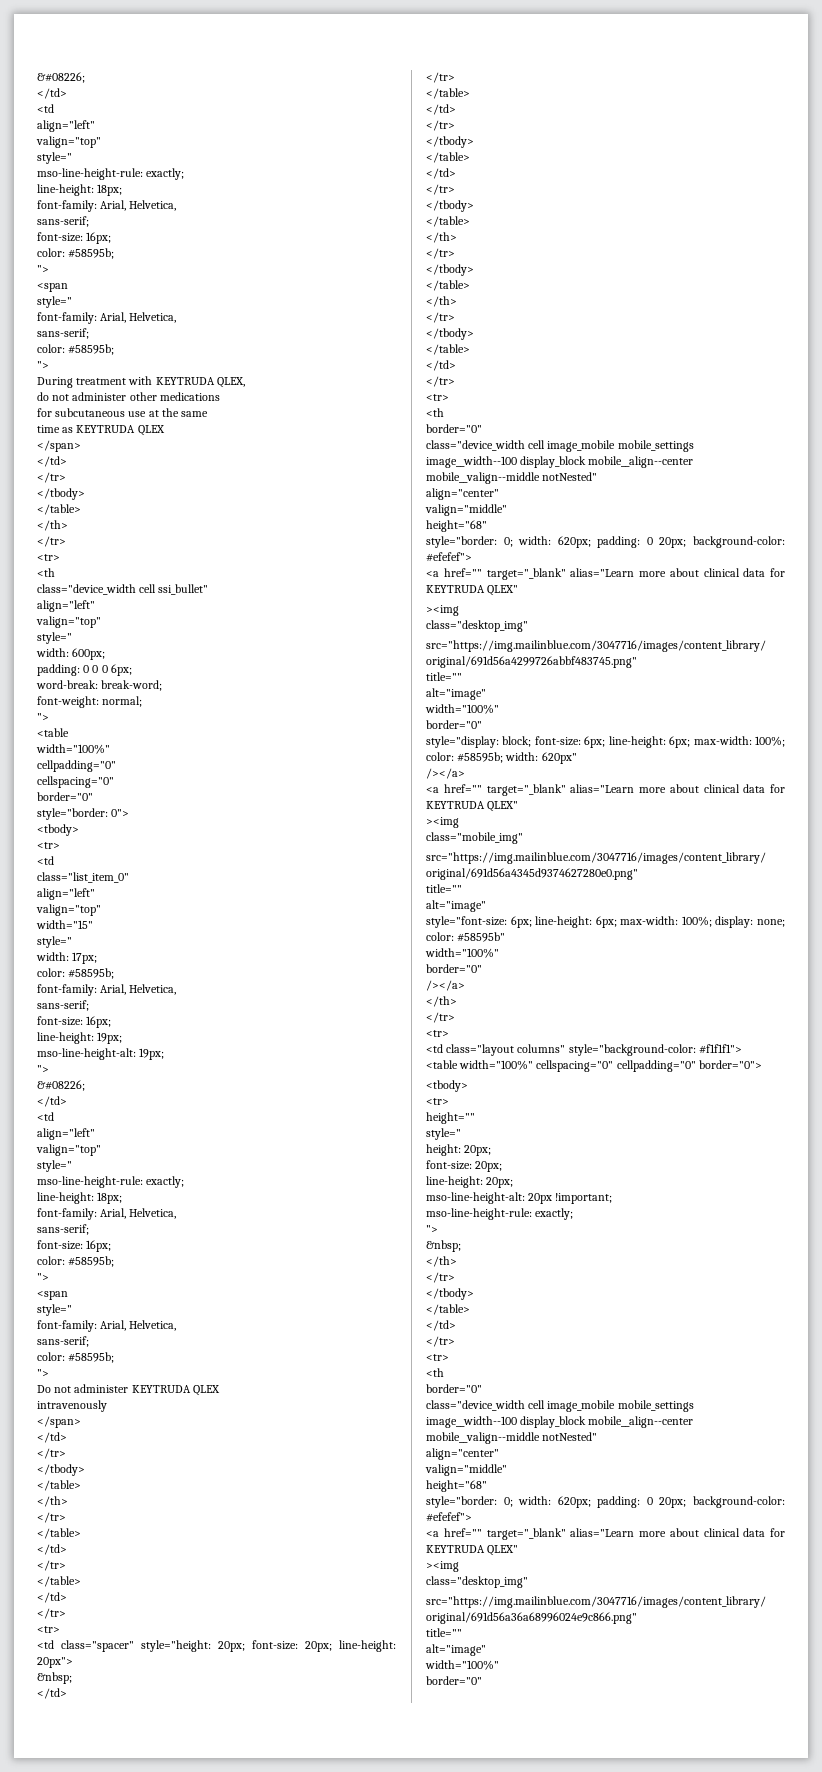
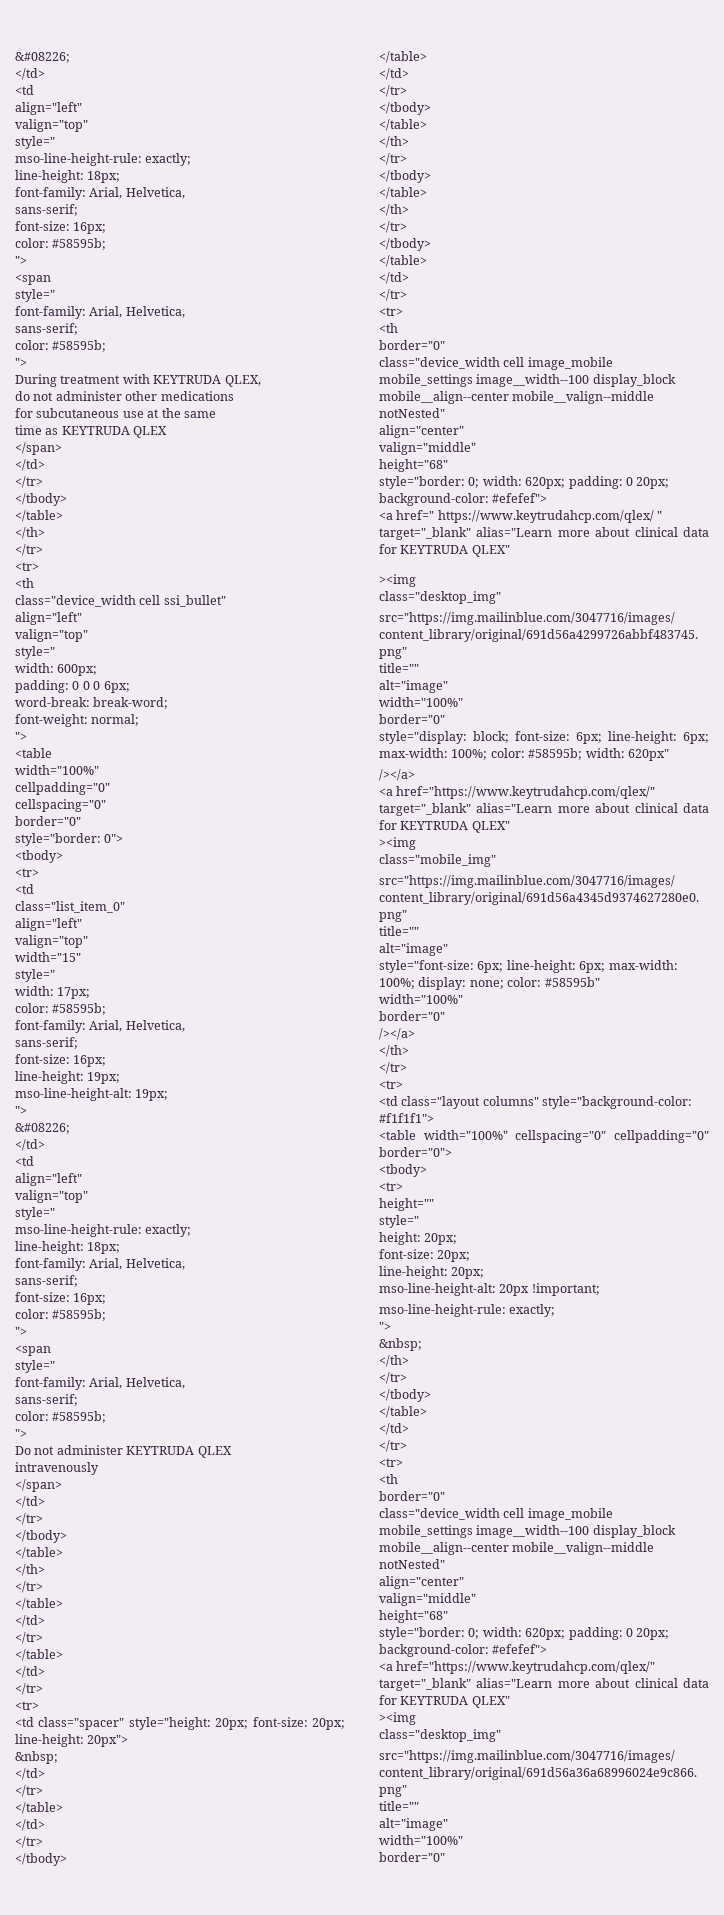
[443,568,482,577] href="" -> [396,510,663,523] href=" https://www.keytrudahcp.com/qlex/ "
[443,784,482,793] href="" -> [396,786,656,799] href="https://www.keytrudahcp.com/qlex/"
[443,1528,482,1537] href="" -> [396,1661,656,1674] href="https://www.keytrudahcp.com/qlex/"

